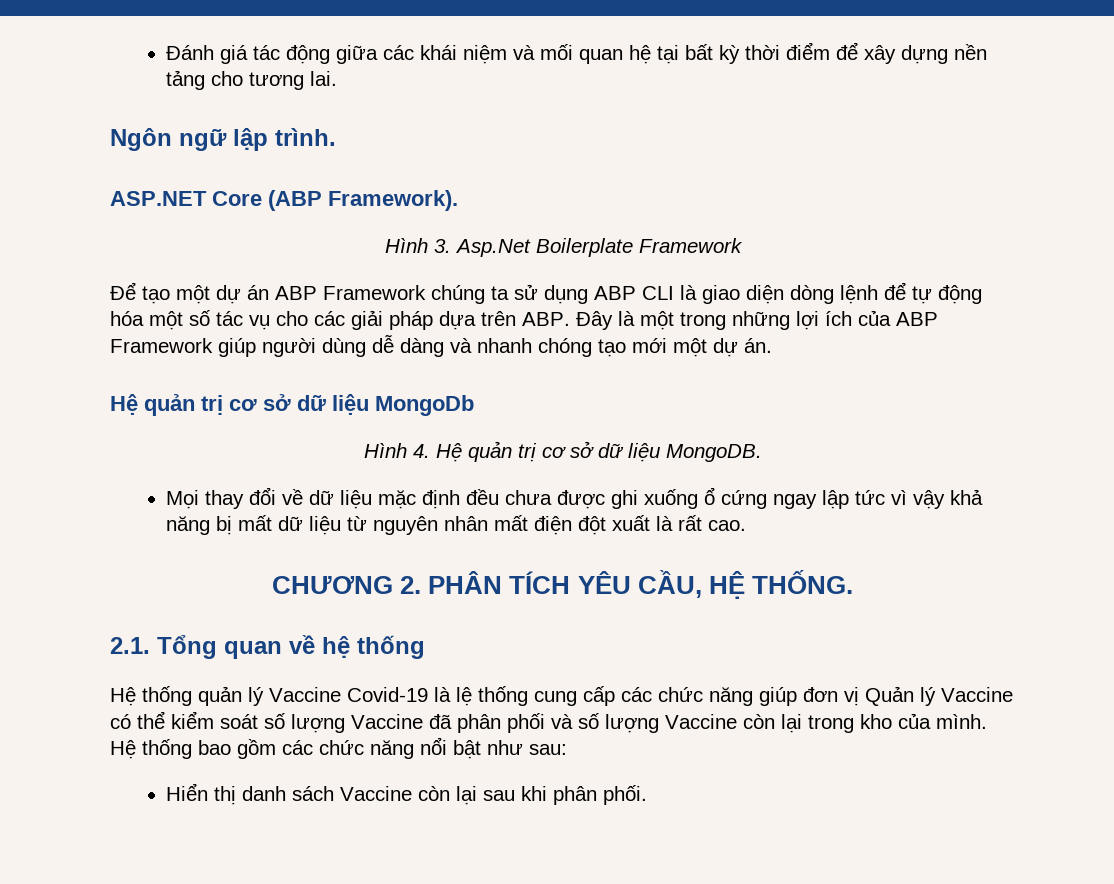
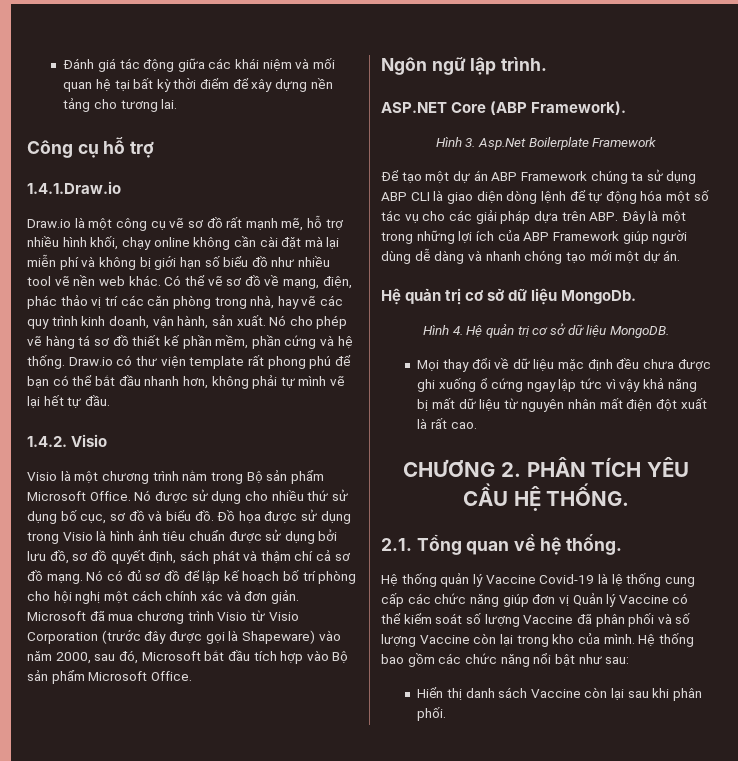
(338, 78) none -> [27,137,155,158] [27,181,121,194] [27,215,344,231] [27,236,340,250] [27,254,331,270] [27,274,352,289] [27,295,344,309] [27,315,348,329] [27,335,353,349] [27,354,351,369] [27,374,346,389] [27,395,110,408] [27,434,108,447] [27,469,324,484] [27,489,349,504] [27,509,351,524] [27,529,338,544] [27,550,351,564] [27,569,357,584] [27,590,299,604] [27,610,299,624] [27,630,341,644] [27,650,349,664] [27,669,192,684] // Công cụ hỗ trợ // 1.4.1.Draw.io // Draw.io là một công cụ vẽ sơ đồ rất mạnh mẽ, hỗ trợ nhiều hình khối, chạy online không cần cài đặt mà lại miễn phí và không bị giới hạn số biểu đồ như nhiều tool vẽ nền web khác. Có thể vẽ sơ đồ về mạng, điện, phác thảo vị trí các căn phòng trong nhà, hay vẽ các quy trình kinh doanh, vận hành, sản xuất. Nó cho phép vẽ hàng tá sơ đồ thiết kế phần mềm, phần cứng và hệ thống. Draw.io có thư viện template rất phong phú để bạn có thể bắt đầu nhanh hơn, không phải tự mình vẽ lại hết tự đầu. // 1.4.2. Visio // Visio là một chương trình nằm trong Bộ sản phẩm Microsoft Office. Nó được sử dụng cho nhiều thứ sử dụng bố cục, sơ đồ và biểu đồ. Đồ họa được sử dụng trong Visio là hình ảnh tiêu chuẩn được sử dụng bởi lưu đồ, sơ đồ quyết định, sách phát và thậm chí cả sơ đồ mạng. Nó có đủ sơ đồ để lập kế hoạch bố trí phòng cho hội nghị một cách chính xác và đơn giản. Microsoft đã mua chương trình Visio từ Visio Corporation (trước đây được gọi là Shapeware) vào năm 2000, sau đó, Microsoft bắt đầu tích hợp vào Bộ sản phẩm Microsoft Office.
[375,395,474,416] MongoDb -> [561,290,637,304] MongoDb.
[637,570,702,598] CẦU, -> [462,483,508,506] CẦU
[357,635,425,659] thống -> [565,534,622,555] thống.

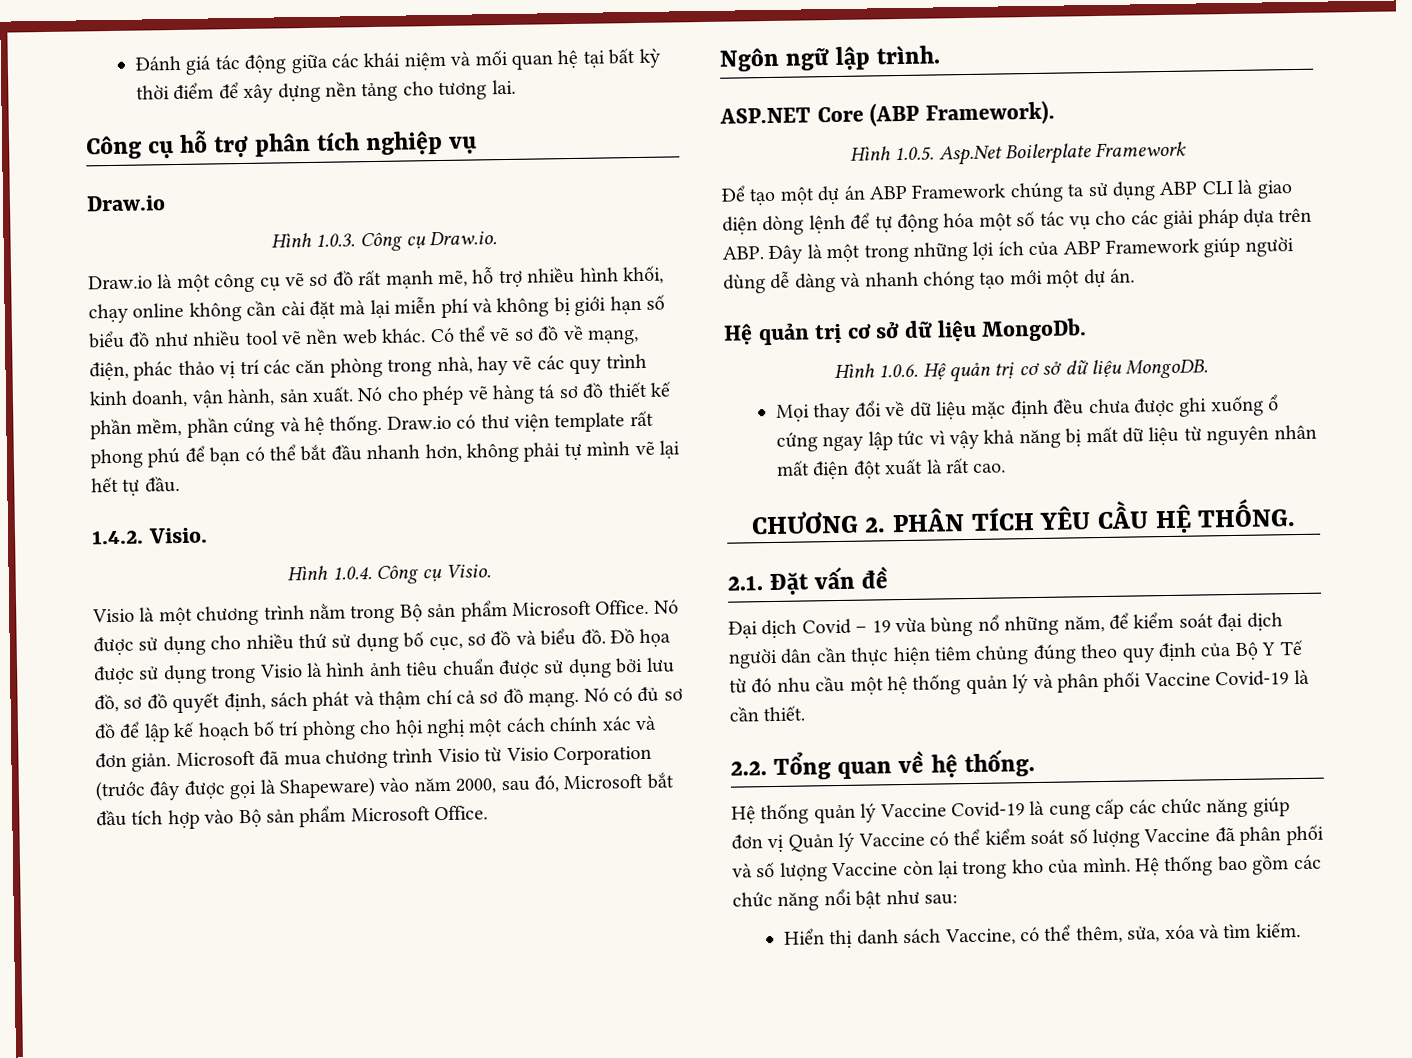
[27,181,121,194] // 1.4.1.Draw.io -> [253,130,478,157] [86,195,166,212] [270,231,498,252] phân tích nghiệp vụ // Draw.io // Hình 1.0.3. Công cụ Draw.io.
[71,434,108,447] Visio -> [147,527,208,544] [287,564,491,585] Visio. // Hình 1.0.4. Công cụ Visio.
[465,138,476,147] 3. -> [894,146,935,162] 1.0.5.
[452,326,463,335] 4. -> [878,363,919,378] 1.0.6.
(412, 544) none -> [769,566,889,596] [728,611,1283,640] [728,639,1302,669] [729,669,1310,695] [729,705,806,722] [730,761,767,776] Đặt vấn đề // Đại dịch Covid – 19 vừa bùng nổ những năm, để kiểm soát đại dịch người dân cần thực hiện tiêm chủng đúng theo quy định của Bộ Y Tế từ đó nhu cầu một hệ thống quản lý và phân phối Vaccine Covid-19 là cần thiết. // 2.2.
[611,573,662,587] lệ thống -> (1046, 808) none
[530,687,703,701] [417,707,447,721] Vaccine còn lại sau khi phân phối. -> [944,922,1301,946] Vaccine, có thể thêm, sửa, xóa và tìm kiếm.

